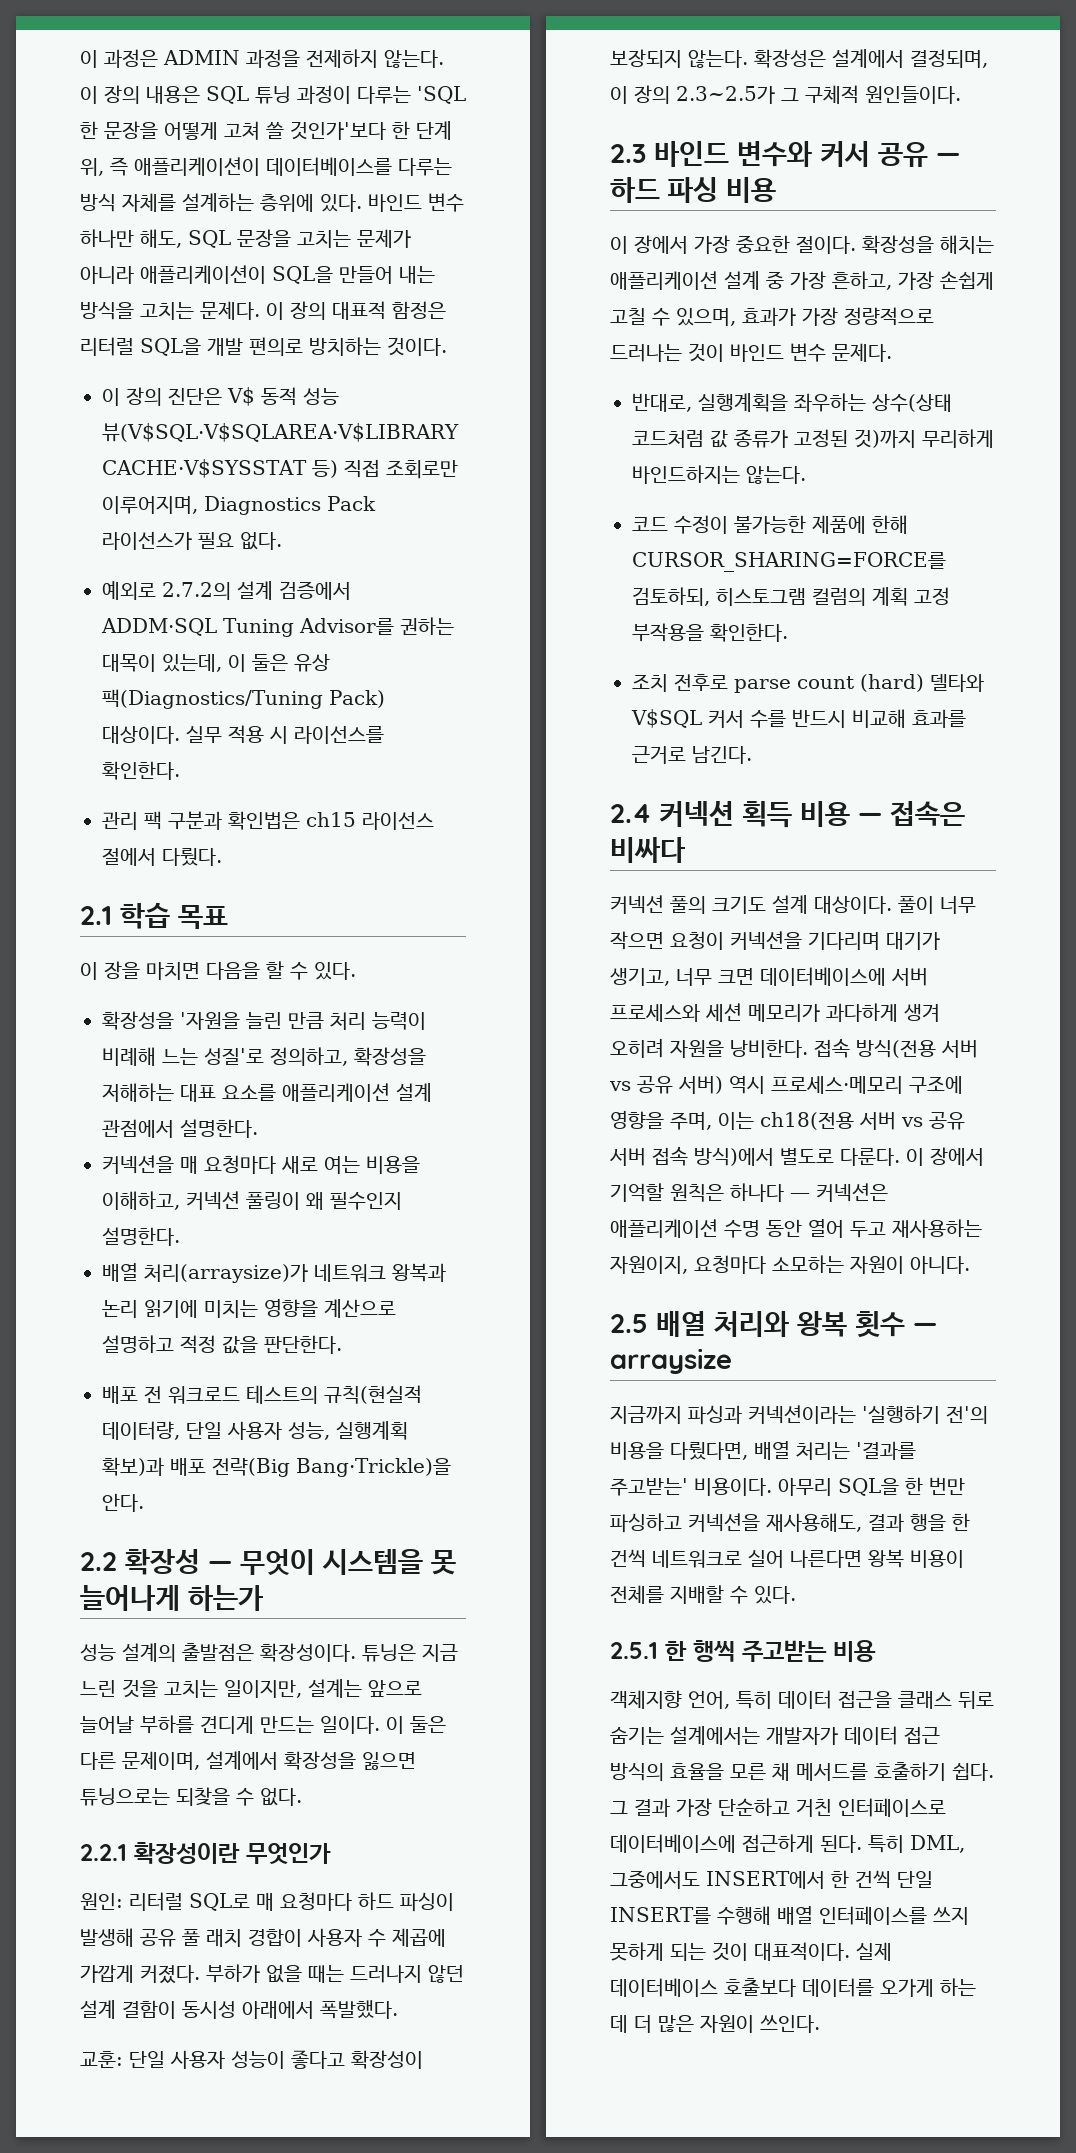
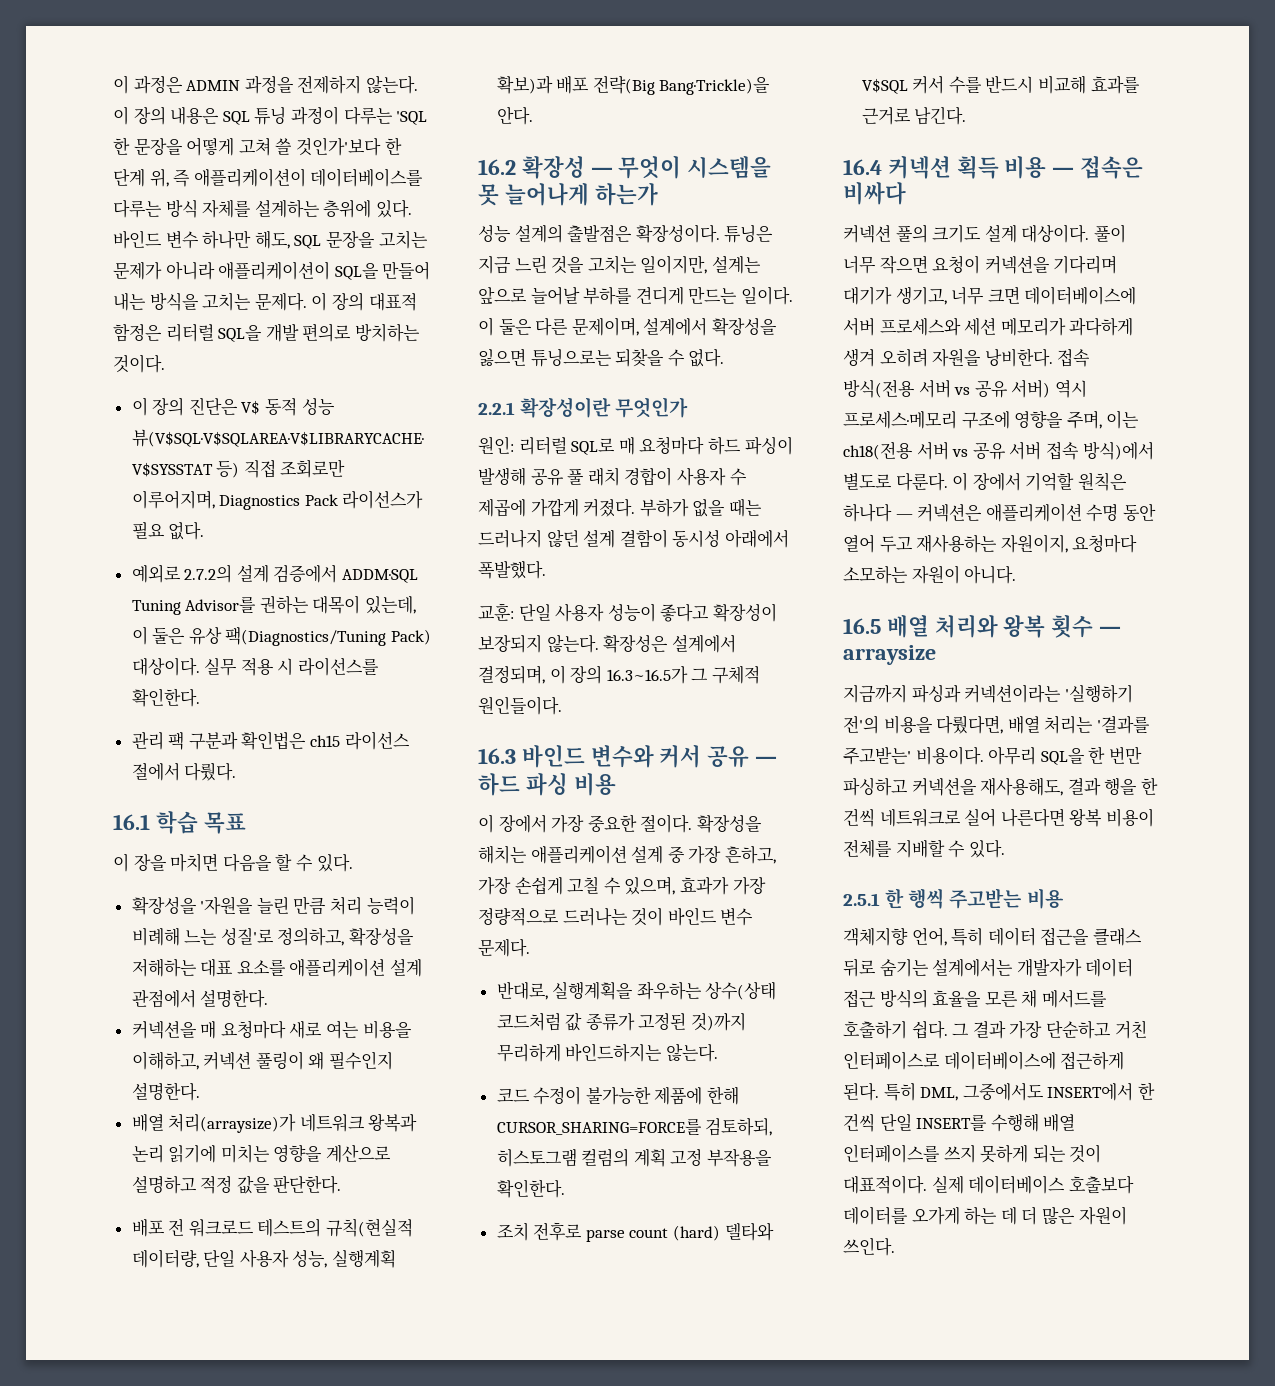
[80,906,112,925] 2.1 -> [113,814,150,830] 16.1
[80,1552,117,1571] 2.2 -> [478,159,516,175] 16.2
[676,86,775,104] 2.3~2.5가 -> [606,666,688,684] 16.3~16.5가
[610,144,646,163] 2.3 -> [478,748,516,764] 16.3
[610,804,651,823] 2.4 -> [843,159,882,175] 16.4
[610,1314,648,1333] 2.5 -> [843,618,881,634] 16.5

